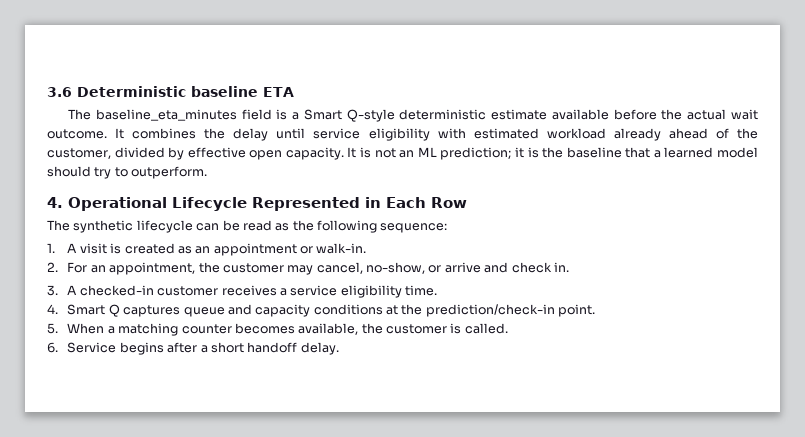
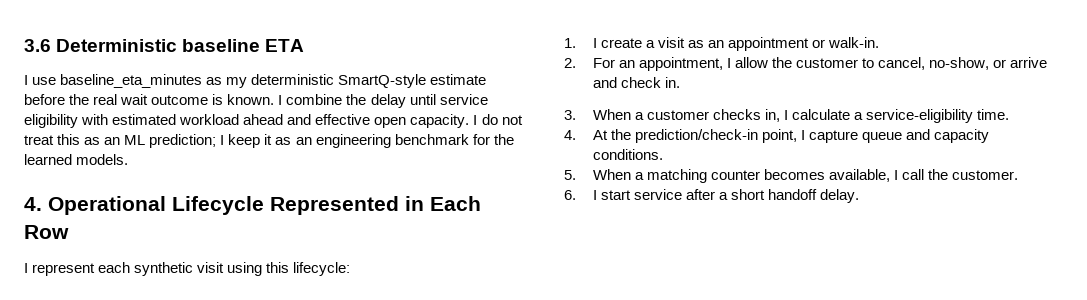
[68,109,758,122] [47,128,197,139] The baseline_eta_minutes field is a Smart Q-style deterministic estimate available before the actual wait outcome. It combines -> [24,74,487,88] [24,94,343,105] I use baseline_eta_minutes as my deterministic SmartQ-style estimate before the real wait outcome is known. I combine
[613,128,758,141] [47,147,758,160] [47,166,208,179] already ahead of the customer, divided by effective open capacity. It is not an ML prediction; it is the baseline that a learned model should try to outperform. -> [243,114,523,128] [24,134,514,148] [24,154,129,165] ahead and effective open capacity. I do not treat this as an ML prediction; I keep it as an engineering benchmark for the learned models.
[47,220,448,233] [47,243,175,254] The synthetic lifecycle can be read as the following sequence: // 1. A visit is created -> [24,262,351,276] [564,37,685,48] I represent each synthetic visit using this lifecycle: // 1. I create a visit
[198,262,314,275] the customer may -> [726,57,874,68] I allow the customer to
[67,285,438,298] [47,304,596,317] A checked-in customer receives a service eligibility time. // 4. Smart Q captures queue and capacity conditions at the prediction/check-in point. -> [592,109,1010,123] [564,129,989,143] [592,149,663,160] When a customer checks in, I calculate a service-eligibility time. // 4. At the prediction/check-in point, I capture queue and capacity conditions.
[361,323,508,334] [47,342,164,355] the customer is called. // 6. Service begins -> [893,169,1019,180] [564,189,682,200] I call the customer. // 6. I start service

